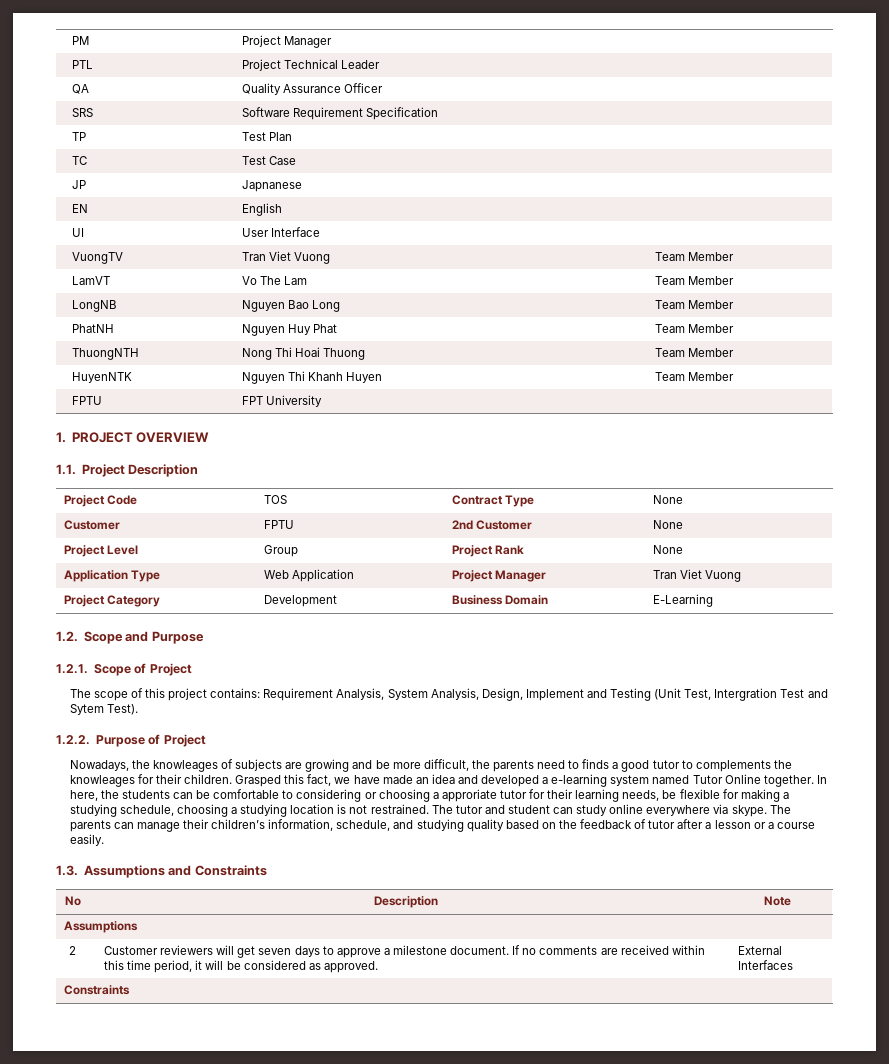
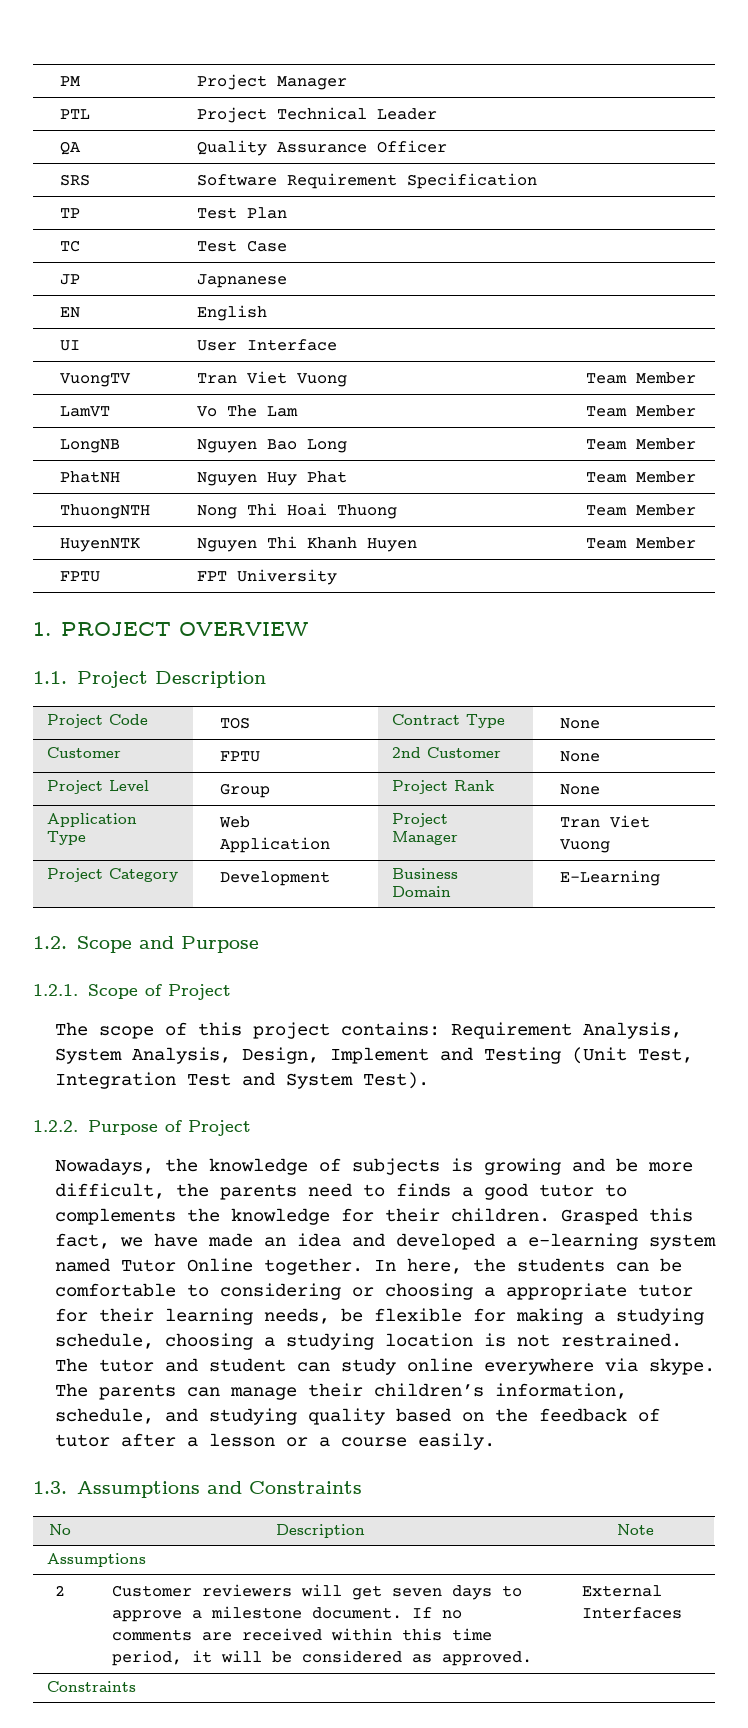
[714,688,778,701] Intergration -> [54,1072,176,1089] Integration
[69,704,104,715] Sytem -> [285,1073,353,1089] System
[152,760,218,772] knowleages -> [208,1158,308,1175] knowledge
[285,762,303,769] are -> [450,1158,473,1172] is
[69,775,135,787] knowleages -> [230,1208,330,1225] knowledge
[441,789,497,802] approriate -> [505,1283,627,1300] appropriate

